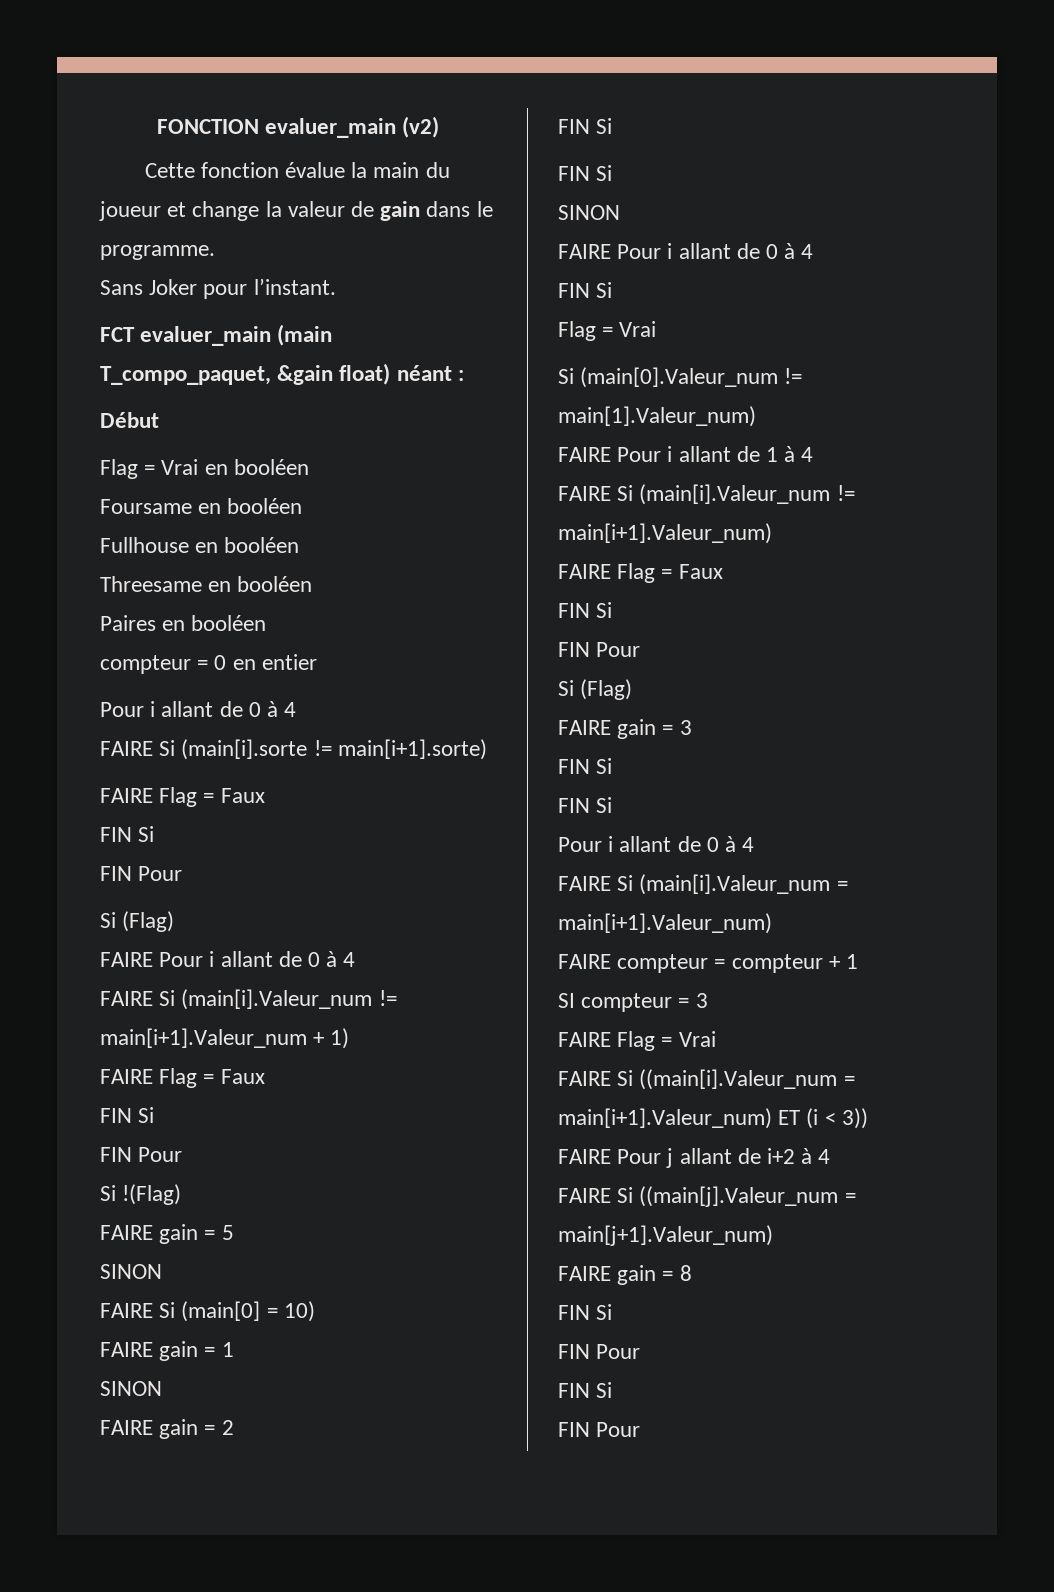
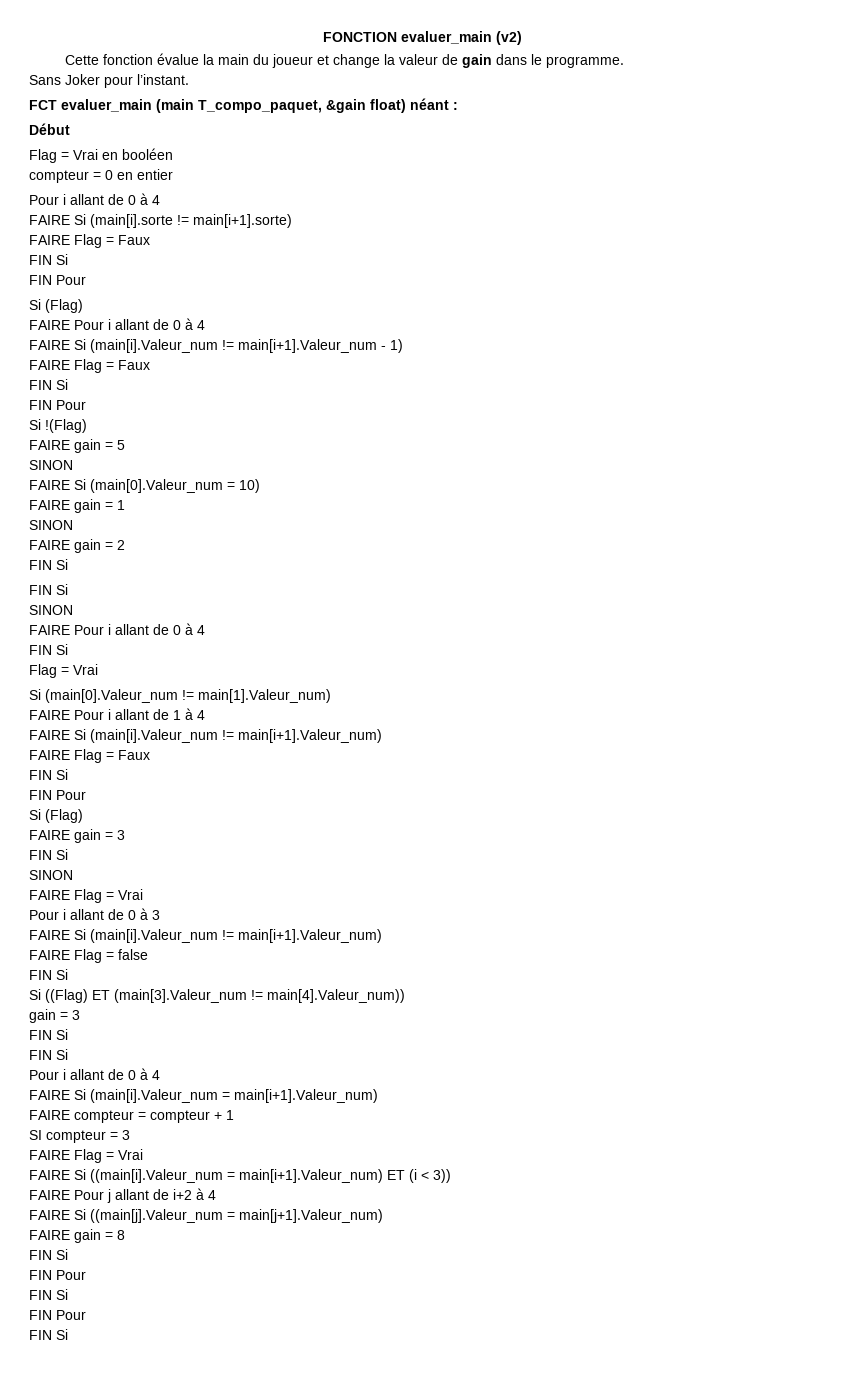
[100,498,303,514] [100,537,300,553] [100,576,313,592] [100,615,267,631] // Foursame en booléen // Fullhouse en booléen // Threesame en booléen // Paires en booléen -> (173, 154) none
[313,1032,325,1045] + -> [381,346,386,350] -
[181,1301,261,1322] (main[0] -> [90,479,223,493] (main[0].Valeur_num
(613, 766) none -> [29,870,73,880] [29,889,143,903] [29,908,160,920] [29,929,382,943] [29,949,148,963] [29,969,68,980] [29,989,405,1003] [29,1009,80,1023] [29,1029,68,1040] // SINON // FAIRE Flag = Vrai // Pour i allant de 0 à 3 // FAIRE Si (main[i].Valeur_num != main[i+1].Valeur_num) // FAIRE Flag = false // FIN Si // Si ((Flag) ET (main[3].Valeur_num != main[4].Valeur_num)) // gain = 3 // FIN Si
(641, 1429) none -> [29,1329,68,1340] // FIN Si

